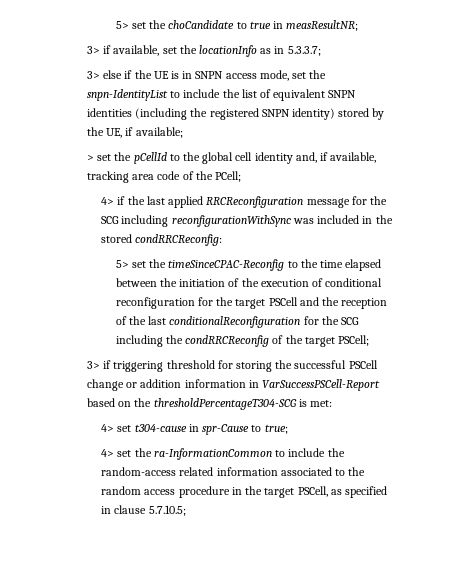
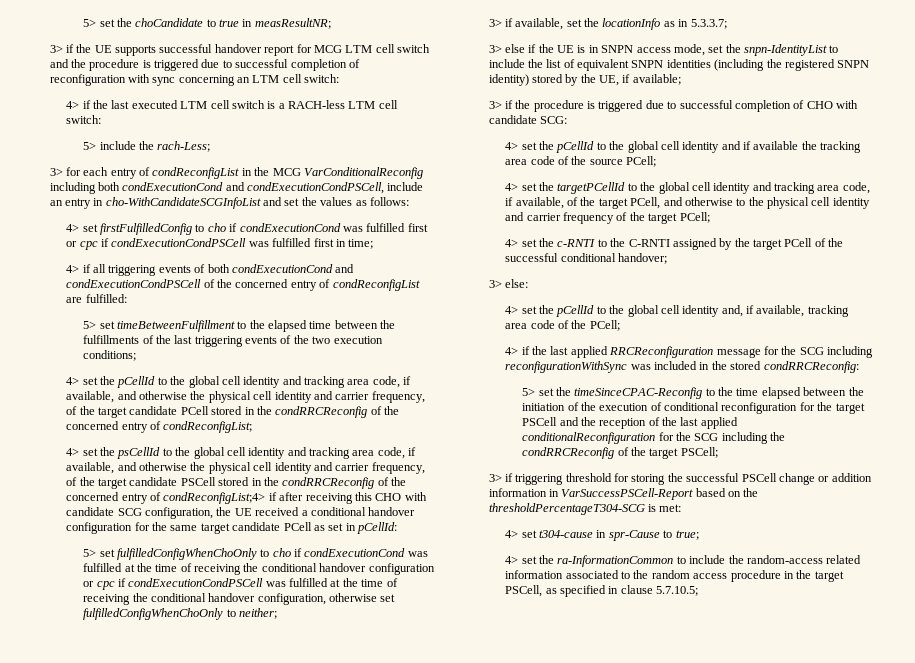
(359, 25) none -> [49,44,431,56] [49,59,360,71] [49,74,340,86] [66,100,398,109] [66,115,102,124] [83,141,211,152] [49,167,423,179] [49,182,424,194] [49,197,409,209] [66,223,428,235] [66,238,374,250] [66,264,355,276] [66,279,420,291] [66,294,127,303] [83,320,396,332] [83,335,383,347] [83,350,137,361] [66,376,412,388] [66,391,425,403] [66,406,400,418] [66,421,253,433] [66,447,417,459] [66,462,425,474] [66,477,407,489] [66,492,427,504] [66,507,416,519] [66,522,398,534] [83,548,428,560] [83,563,435,575] [83,578,398,590] [83,593,396,605] [83,608,277,620] // 3> if the UE supports successful handover report for MCG LTM cell switch and the procedure is triggered due to successful completion of reconfiguration with sync concerning an LTM cell switch: // 4> if the last executed LTM cell switch is a RACH-less LTM cell switch: // 5> include the rach-Less; // 3> for each entry of condReconfigList in the MCG VarConditionalReconfig including both condExecutionCond and condExecutionCondPSCell, include an entry in cho-WithCandidateSCGInfoList and set the values as follows: // 4> set firstFulfilledConfig to cho if condExecutionCond was fulfilled first or cpc if condExecutionCondPSCell was fulfilled first in time; // 4> if all triggering events of both condExecutionCond and condExecutionCondPSCell of the concerned entry of condReconfigList are fulfilled: // 5> set timeBetweenFulfillment to the elapsed time between the fulfillments of the last triggering events of the two execution conditions; // 4> set the pCellId to the global cell identity and tracking area code, if available, and otherwise the physical cell identity and carrier frequency, of the target candidate PCell stored in the condRRCReconfig of the concerned entry of condReconfigList; // 4> set the psCellId to the global cell identity and tracking area code, if available, and otherwise the physical cell identity and carrier frequency, of the target candidate PSCell stored in the condRRCReconfig of the concerned entry of condReconfigList;4> if after receiving this CHO with candidate SCG configuration, the UE received a conditional handover configuration for the same target candidate PCell as set in pCellId: // 5> set fulfilledConfigWhenChoOnly to cho if condExecutionCond was fulfilled at the time of receiving the conditional handover configuration or cpc if condExecutionCondPSCell was fulfilled at the time of receiving the conditional handover configuration, otherwise set fulfilledConfigWhenChoOnly to neither;
[86,155,94,161] > -> [488,100,859,112] [488,115,567,124] [505,141,862,153] [505,156,657,167] [505,182,870,194] [505,197,870,209] [505,212,710,224] [505,238,844,250] [505,253,668,264] [488,279,528,288] [505,306,519,314] 3> if the procedure is triggered due to successful completion of CHO with candidate SCG: // 4> set the pCellId to the global cell identity and if available the tracking area code of the source PCell; // 4> set the targetPCellId to the global cell identity and tracking area code, if available, of the target PCell, and otherwise to the physical cell identity and carrier frequency of the target PCell; // 4> set the c-RNTI to the C-RNTI assigned by the target PCell of the successful conditional handover; // 3> else: // 4>
(167, 320) none -> [700,417,738,429] applied

